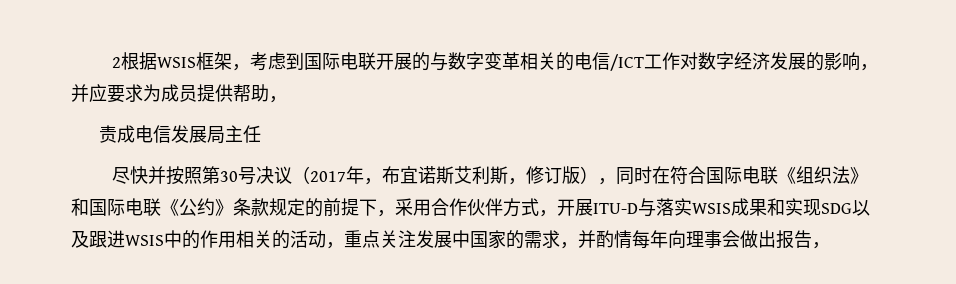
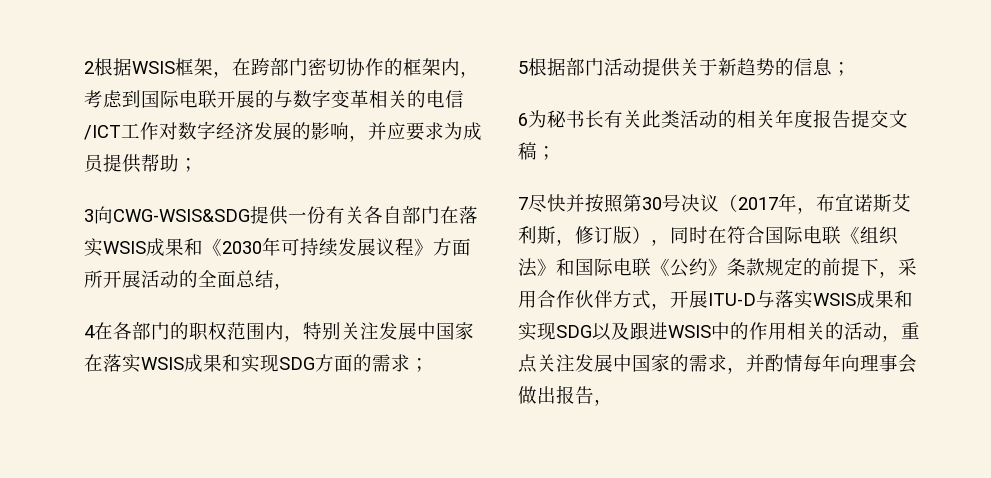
(251, 67) none -> [232,58,479,78] 在跨部门密切协作的框架内，
[269,96,287,103] [98,125,261,144] ， // 责成电信发展局主任 // -> [179,158,198,172] [84,206,478,225] [84,237,471,257] [84,270,293,290] [84,322,474,342] [84,354,429,373] [518,58,851,77] [518,109,908,128] [518,142,556,160] [518,197,528,210] ； // 3向CWG-WSIS&SDG提供一份有关各自部门在落实WSIS成果和《2030年可持续发展议程》方面所开展活动的全面总结， // 4在各部门的职权范围内，特别关注发展中国家在落实WSIS成果和实现SDG方面的需求； // 5根据部门活动提供关于新趋势的信息； // 6为秘书长有关此类活动的相关年度报告提交文稿； // 7

